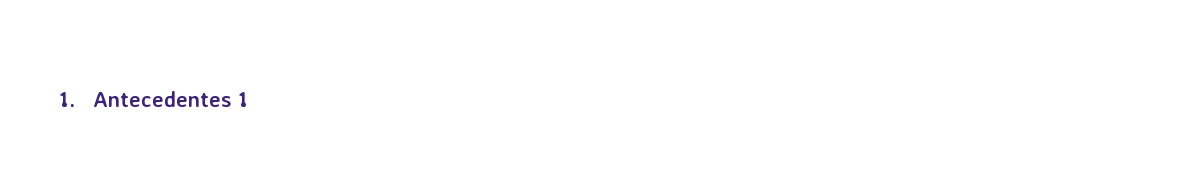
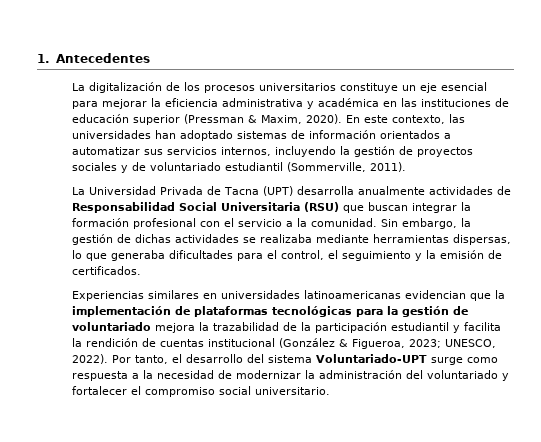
[238,92,249,107] 1 -> [71,82,487,93] [71,98,509,109] [71,114,465,125] [71,130,451,141] [71,146,473,157] [71,162,406,173] [71,186,511,196] [71,202,471,213] [71,218,471,229] [71,234,511,245] [71,250,502,261] [71,266,141,275] [71,290,505,301] [71,306,468,317] [71,322,501,333] [71,338,496,349] [71,354,498,365] [71,370,509,381] [71,386,330,397] // La digitalización de los procesos universitarios constituye un eje esencial para mejorar la eficiencia administrativa y académica en las instituciones de educación superior (Pressman & Maxim, 2020). En este contexto, las universidades han adoptado sistemas de información orientados a automatizar sus servicios internos, incluyendo la gestión de proyectos sociales y de voluntariado estudiantil (Sommerville, 2011). // La Universidad Privada de Tacna (UPT) desarrolla anualmente actividades de Responsabilidad Social Universitaria (RSU) que buscan integrar la formación profesional con el servicio a la comunidad. Sin embargo, la gestión de dichas actividades se realizaba mediante herramientas dispersas, lo que generaba dificultades para el control, el seguimiento y la emisión de certificados. // Experiencias similares en universidades latinoamericanas evidencian que la implementación de plataformas tecnológicas para la gestión de voluntariado mejora la trazabilidad de la participación estudiantil y facilita la rendición de cuentas institucional (González & Figueroa, 2023; UNESCO, 2022). Por tanto, el desarrollo del sistema Voluntariado-UPT surge como respuesta a la necesidad de modernizar la administración del voluntariado y fortalecer el compromiso social universitario.

